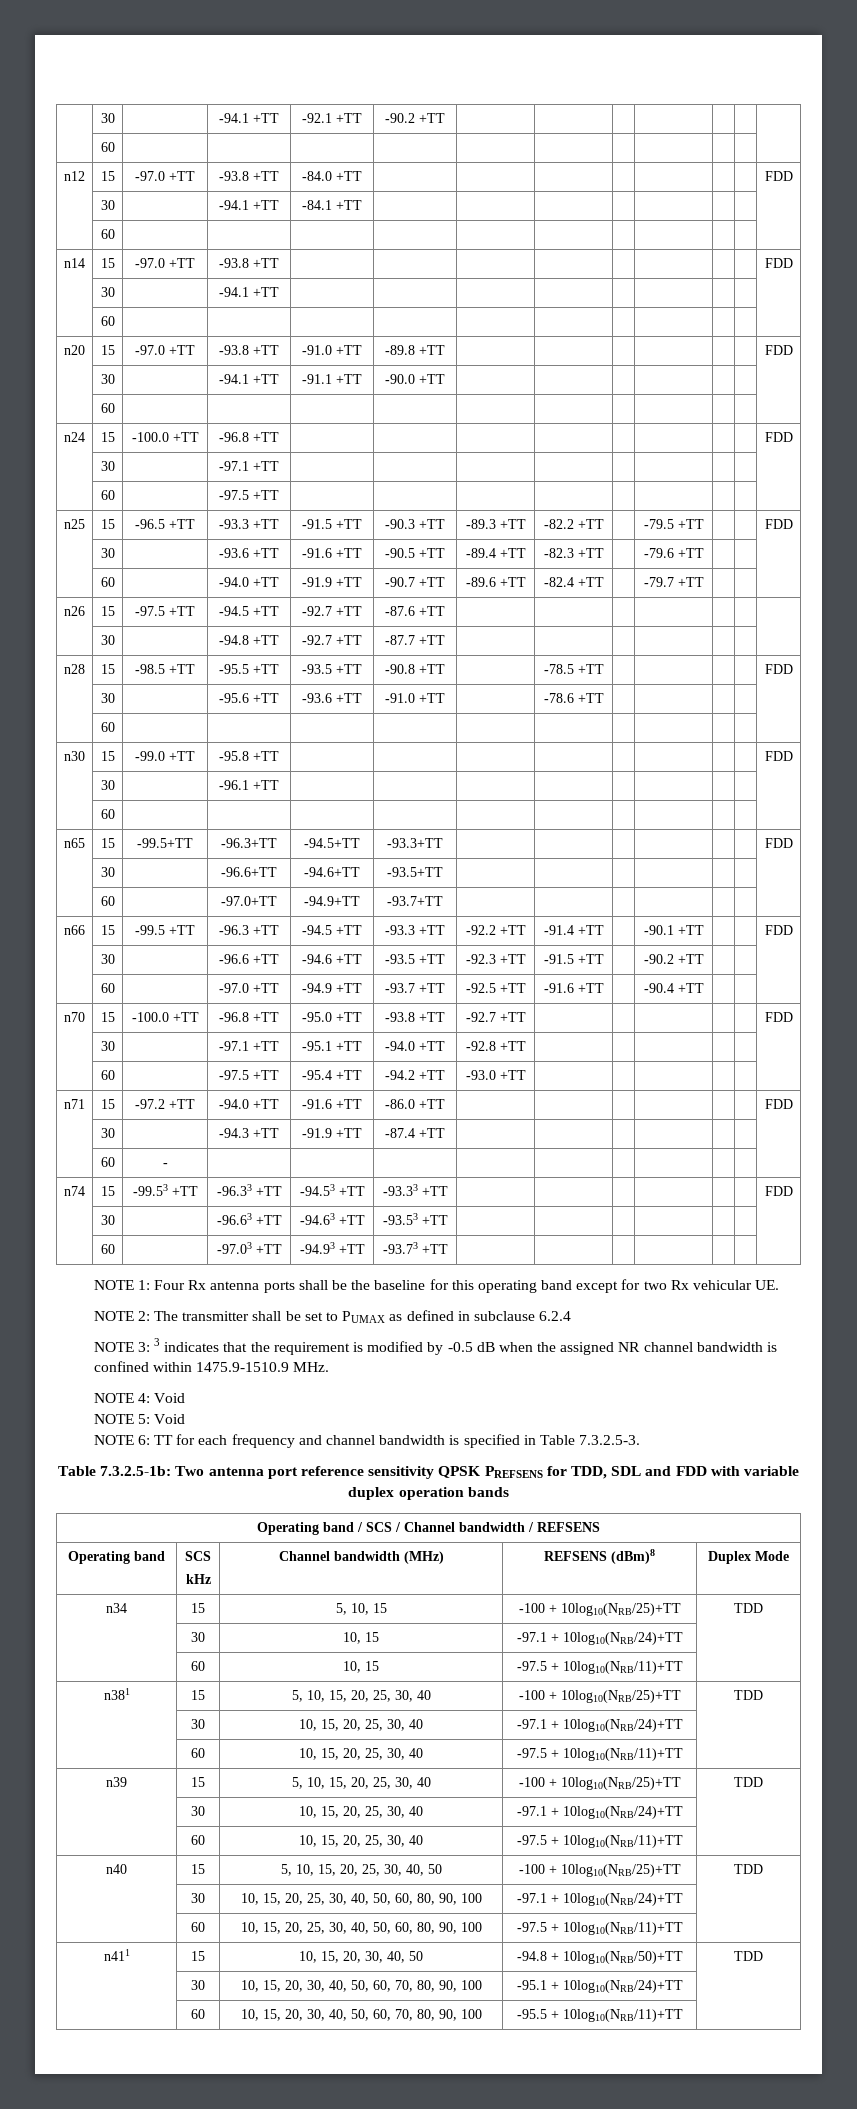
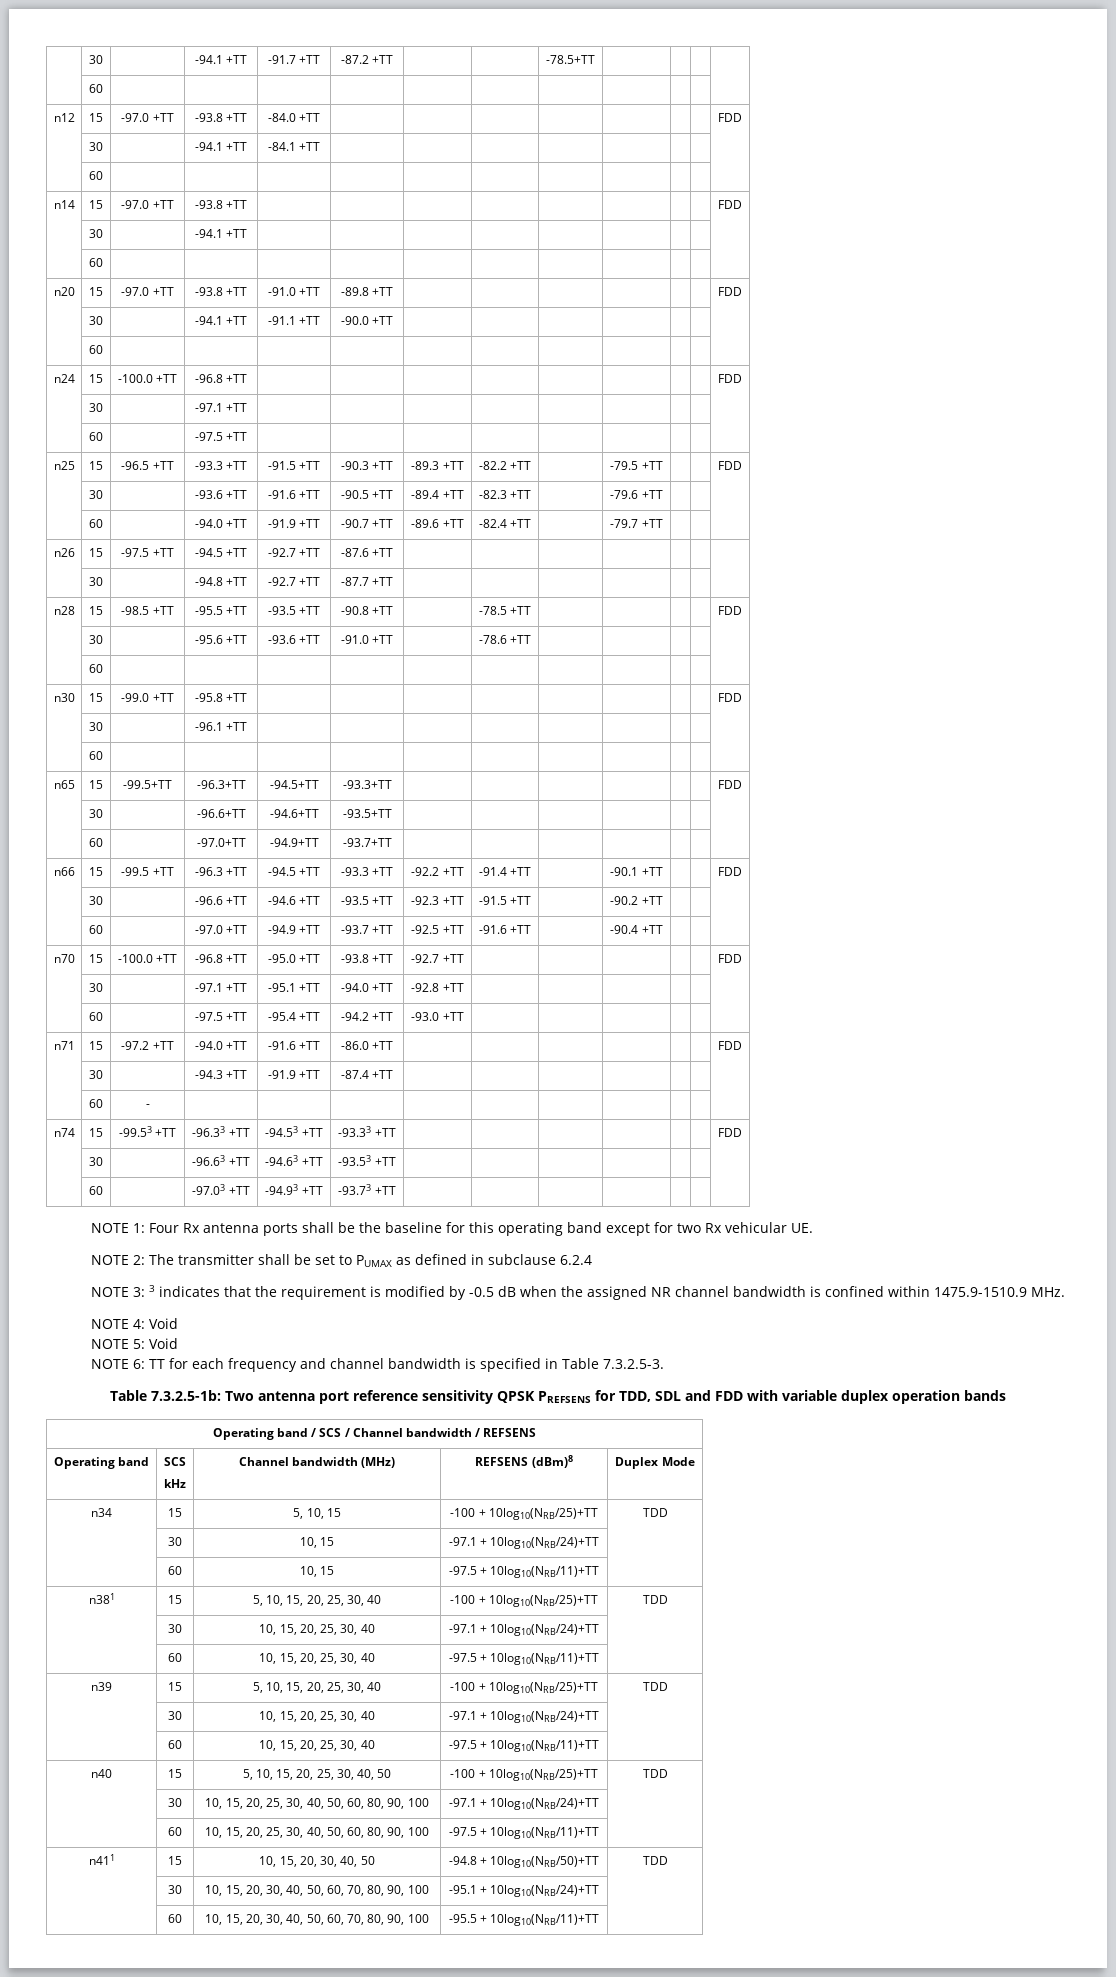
[100,113,115,123] [219,113,279,123] [302,113,362,123] [385,113,445,123] | 30 | | -94.1 +TT | -92.1 +TT | -90.2 +TT | | | -> [89,55,103,64] [194,55,248,64] [267,55,321,64] [340,55,394,64] [546,55,595,64] | 30 | | -94.1 +TT | -91.7 +TT | -87.2 +TT | | | -78.5+TT

